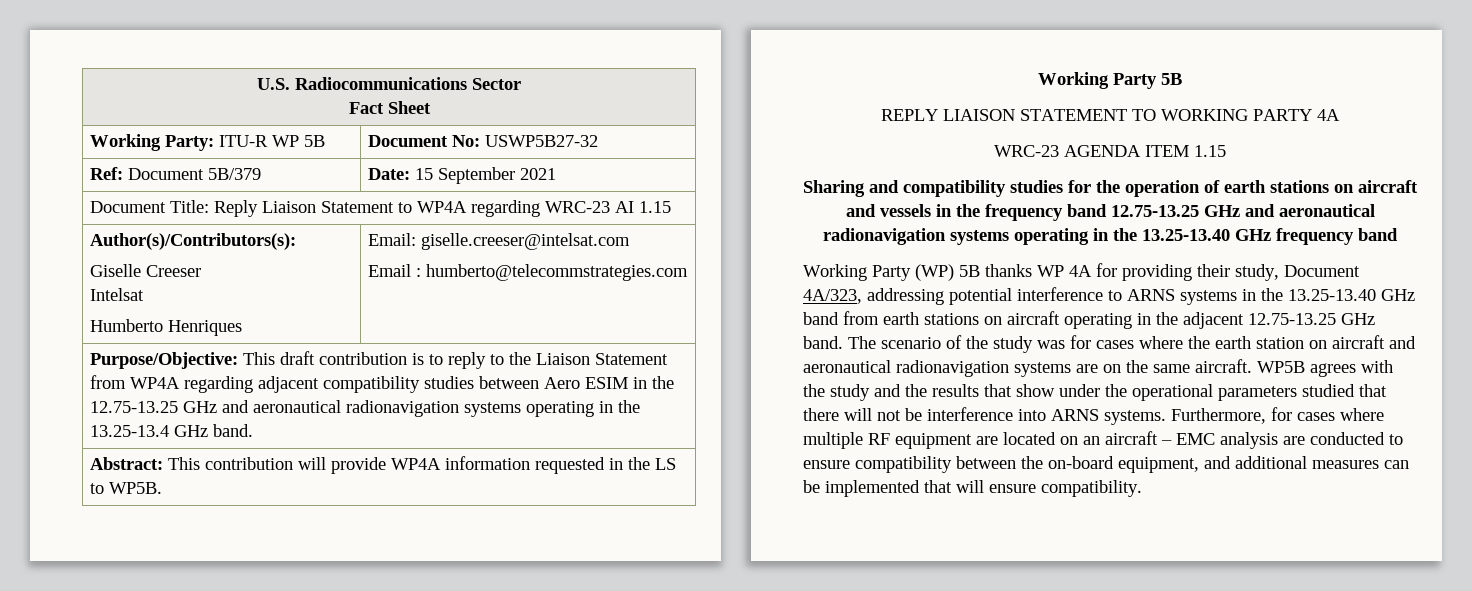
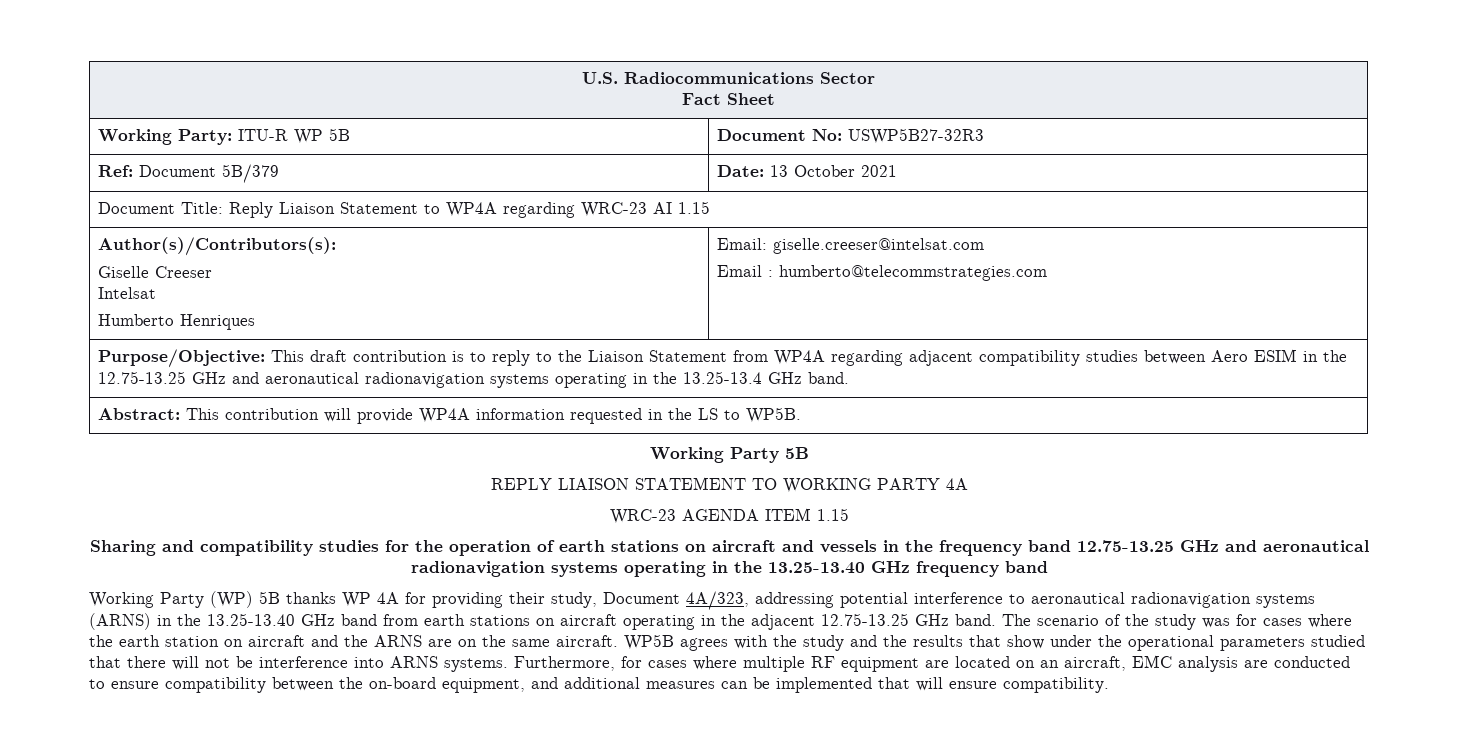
[484,135,598,147] USWP5B27-32 -> [847,128,984,144] USWP5B27-32R3
[414,167,515,184] 15 September -> [769,165,855,177] 13 October
[1127,289,1237,305] ARNS systems -> [1031,592,1315,608] [89,613,151,630] aeronautical radionavigation systems (ARNS)
[803,360,1071,377] aeronautical radionavigation systems -> [344,635,422,647] the ARNS
[1105,431,1172,445] aircraft – -> [1064,656,1126,671] aircraft,

